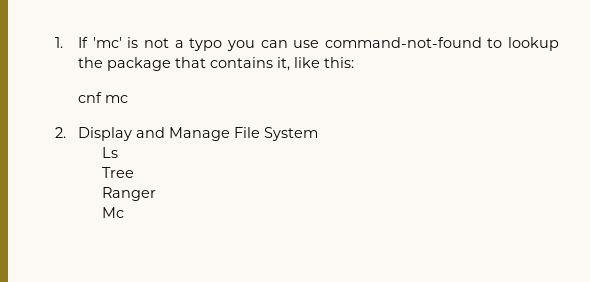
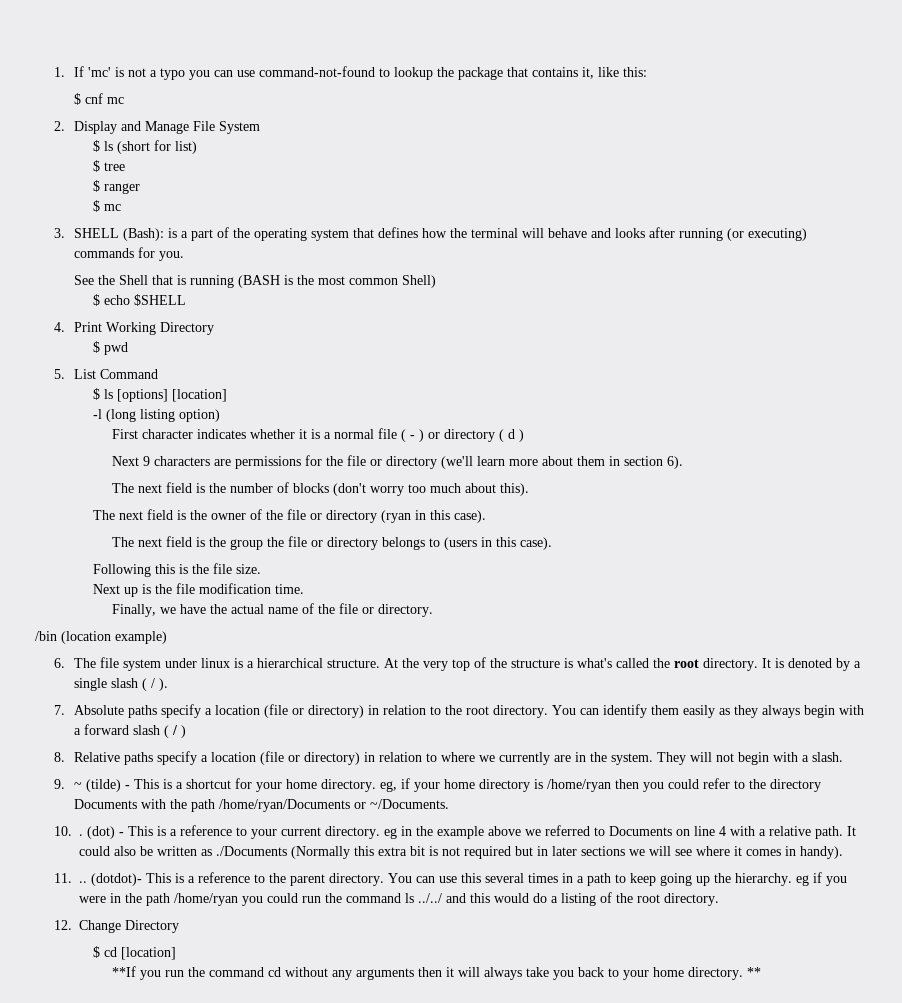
(355, 62) none -> [73,93,81,105] $
[101,147,118,158] [101,167,134,178] [101,187,156,201] [101,207,124,218] Ls // Tree // Ranger // Mc -> [92,140,197,154] [92,160,125,172] [92,180,140,194] [92,200,121,212] [54,227,807,241] [73,247,184,261] [73,275,436,288] [92,294,186,306] [54,322,214,335] [92,341,128,355] [54,369,158,379] [92,388,227,402] [92,409,220,422] [112,428,525,442] [112,455,684,469] [112,482,530,496] [92,509,486,523] [112,536,553,550] [92,563,261,577] [92,583,304,597] [112,603,434,617] [35,631,167,644] [54,657,861,671] [73,678,168,691] [54,704,864,718] [73,724,186,738] [54,751,843,765] [54,778,821,792] [73,799,449,812] [54,825,857,839] [79,846,844,859] [54,872,848,886] [79,892,720,906] [54,920,180,933] [92,946,176,960] [112,966,762,980] $ ls (short for list) // $ tree // $ ranger // $ mc // 3. SHELL (Bash): is a part of the operating system that defines how the terminal will behave and looks after running (or executing) commands for you. // See the Shell that is running (BASH is the most common Shell) // $ echo $SHELL // 4. Print Working Directory // $ pwd // 5. List Command // $ ls [options] [location] // -l (long listing option) // First character indicates whether it is a normal file ( - ) or directory ( d ) // Next 9 characters are permissions for the file or directory (we'll learn more about them in section 6). // The next field is the number of blocks (don't worry too much about this). // The next field is the owner of the file or directory (ryan in this case). // The next field is the group the file or directory belongs to (users in this case). // Following this is the file size. // Next up is the file modification time. // Finally, we have the actual name of the file or directory. // /bin (location example) // 6. The file system under linux is a hierarchical structure. At the very top of the structure is what's called the root directory. It is denoted by a single slash ( / ). // 7. Absolute paths specify a location (file or directory) in relation to the root directory. You can identify them easily as they always begin with a forward slash ( / ) // 8. Relative paths specify a location (file or directory) in relation to where we currently are in the system. They will not begin with a slash. // 9. ~ (tilde) - This is a shortcut for your home directory. eg, if your home directory is /home/ryan then you could refer to the directory Documents with the path /home/ryan/Documents or ~/Documents. // 10. . (dot) - This is a reference to your current directory. eg in the example above we referred to Documents on line 4 with a relative path. It could also be written as ./Documents (Normally this extra bit is not required but in later sections we will see where it comes in handy). // 11. .. (dotdot)- This is a reference to the parent directory. You can use this several times in a path to keep going up the hierarchy. eg if you were in the path /home/ryan you could run the command ls ../../ and this would do a listing of the root directory. // 12. Change Directory // $ cd [location] // **If you run the command cd without any arguments then it will always take you back to your home directory. **

